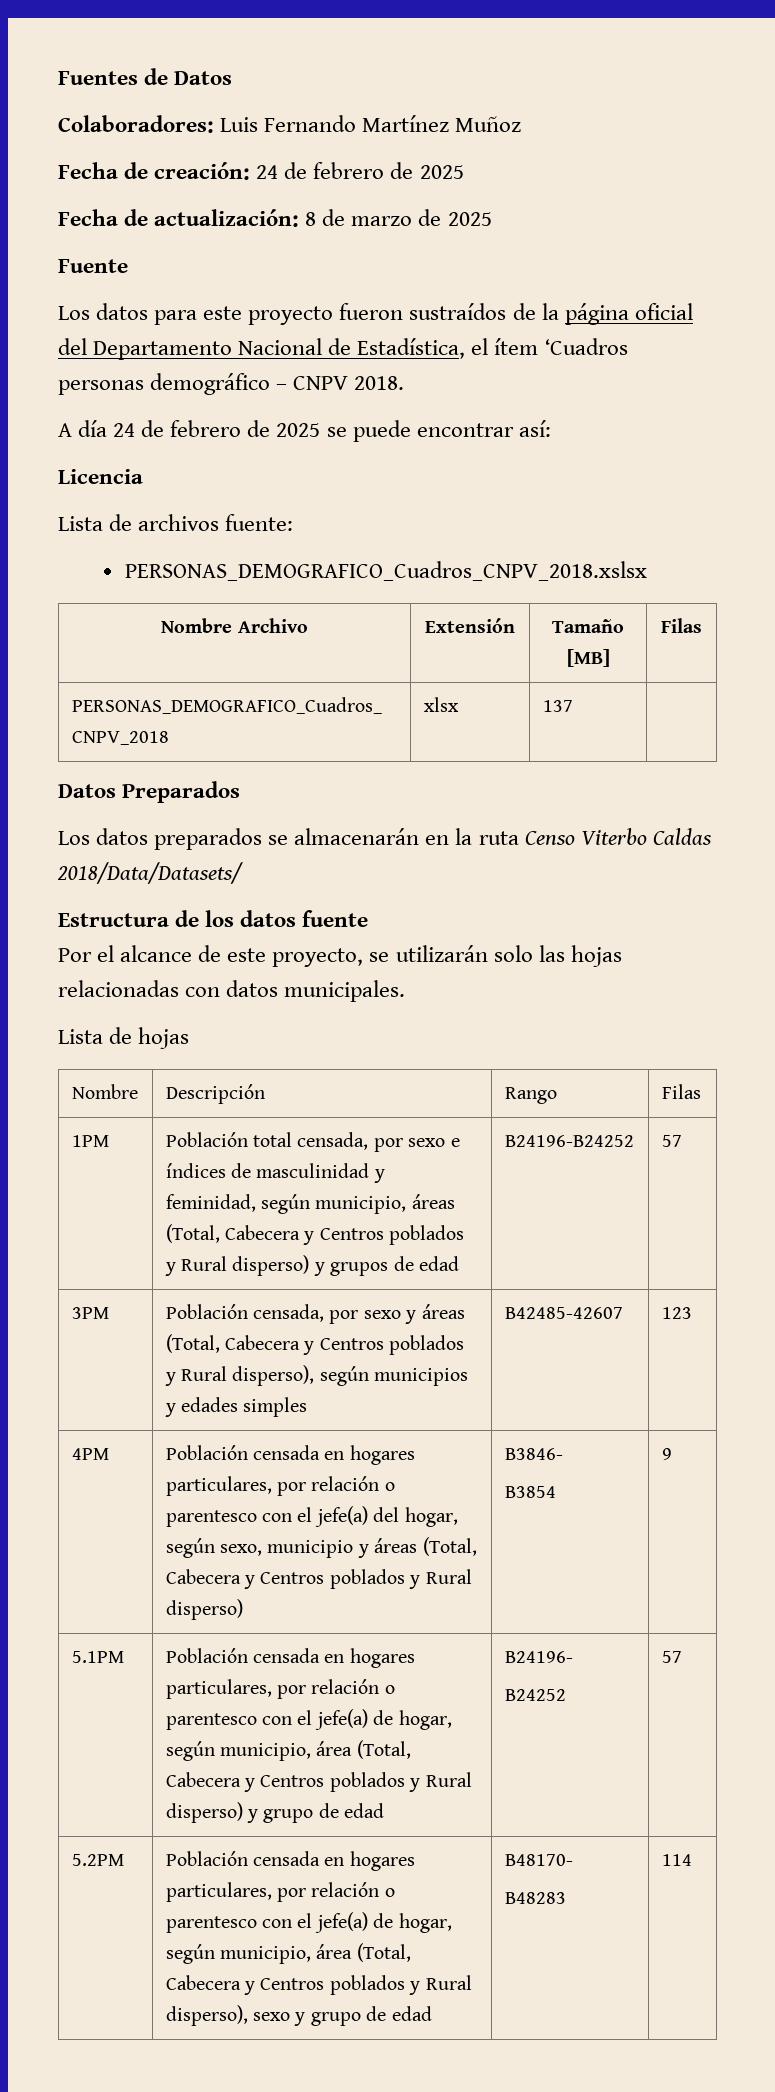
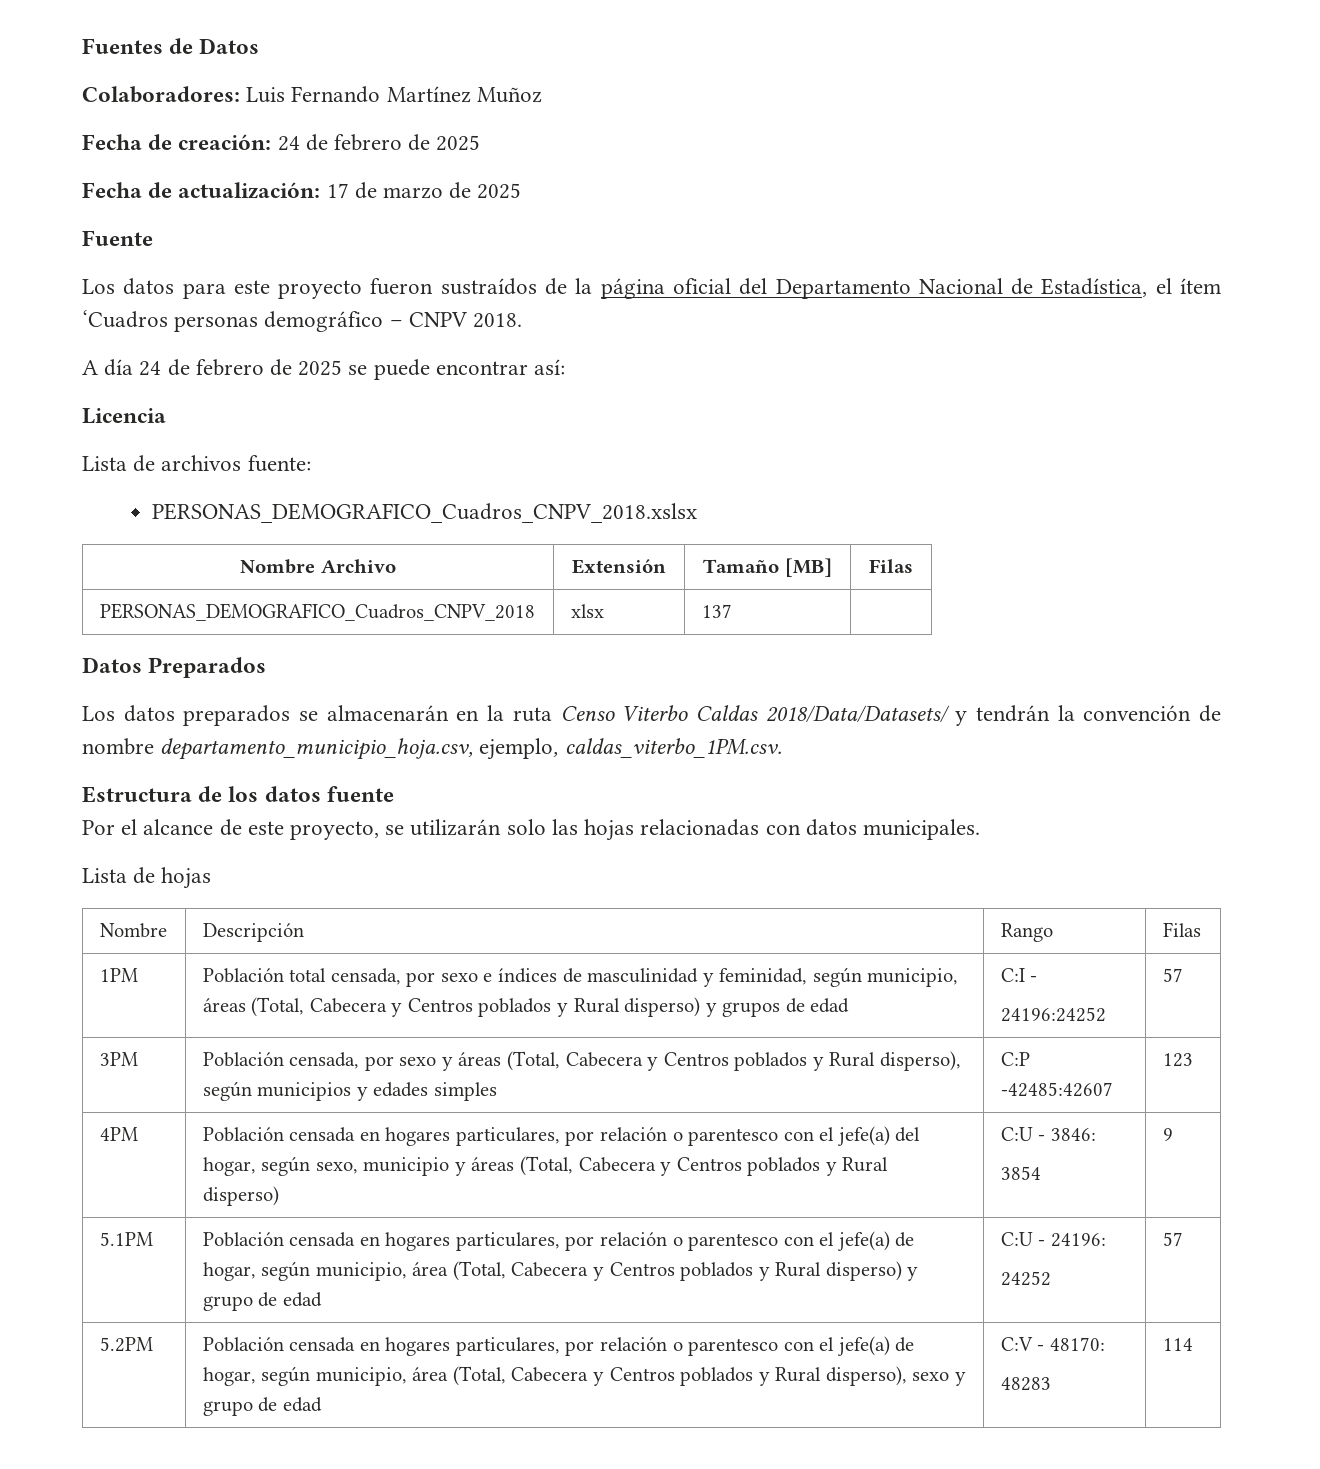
[305,212,317,226] 8 -> [326,183,349,198] 17
(243, 873) none -> [955,705,1221,726] [82,738,782,760] y tendrán la convención de nombre departamento_municipio_hoja.csv, ejemplo, caldas_viterbo_1PM.csv.
[504,1135,634,1147] B24196-B24252 -> [1000,968,1038,982] [1000,1007,1106,1022] C:I - // 24196:24252
[504,1307,623,1319] B42485-42607 -> [1000,1052,1030,1066] [1000,1082,1113,1097] C:P -42485:42607
[504,1448,563,1460] [504,1486,556,1498] B3846- // B3854 -> [1000,1127,1096,1141] [1000,1166,1041,1180] C:U - 3846: // 3854
[504,1651,573,1663] [504,1689,566,1701] B24196- // B24252 -> [1000,1232,1106,1247] [1000,1271,1051,1286] C:U - 24196: // 24252
[504,1854,573,1866] [504,1892,566,1904] B48170- // B48283 -> [1000,1337,1105,1351] [1000,1377,1051,1391] C:V - 48170: // 48283

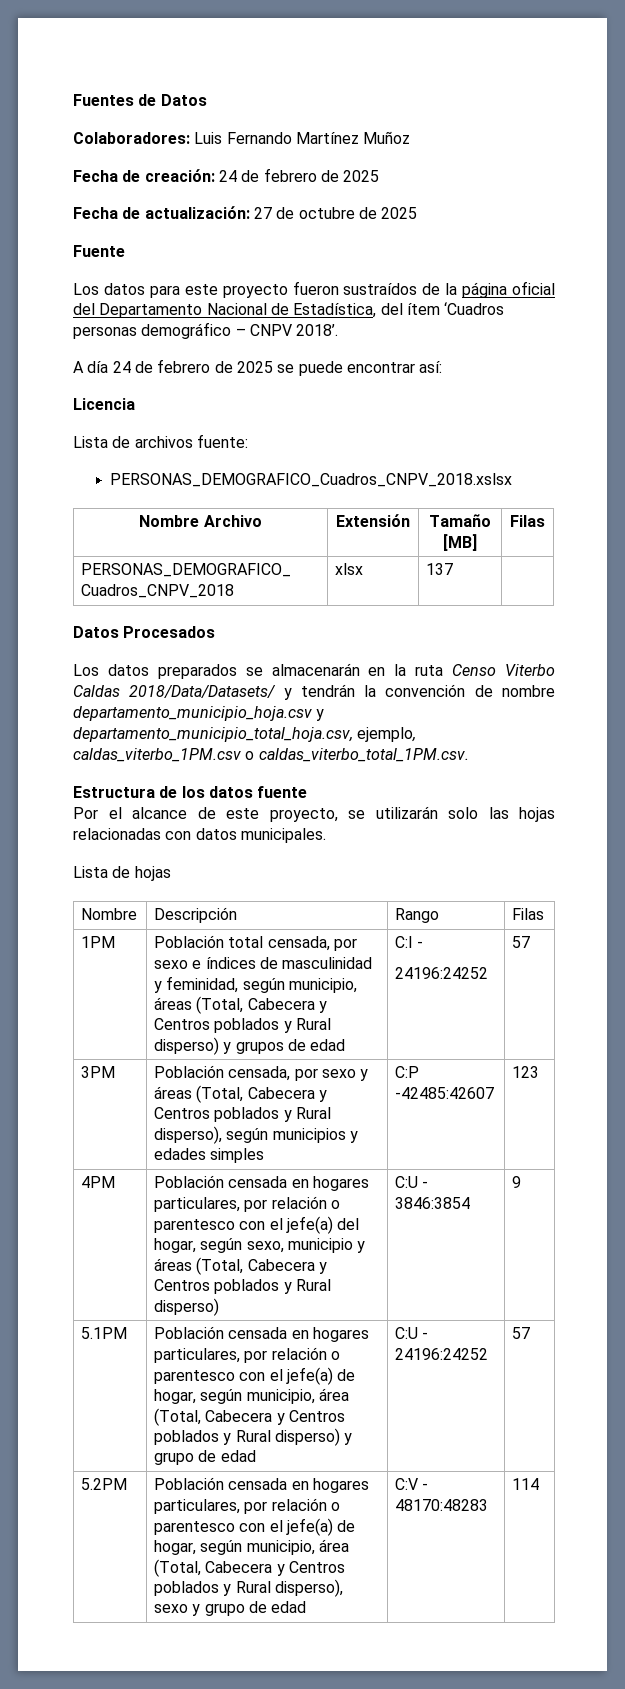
[326,182,444,199] 17 de marzo -> [253,207,355,219] 27 de octubre
[1155,278,1172,294] el -> [380,303,403,315] del
[473,313,523,328] 2018. -> [296,324,339,336] 2018’.
[148,657,267,678] Preparados -> [123,626,216,638] Procesados
[160,738,782,760] departamento_municipio_hoja.csv, ejemplo, caldas_viterbo_1PM.csv. -> [73,706,325,721] [73,727,417,742] [73,748,469,762] departamento_municipio_hoja.csv y departamento_municipio_total_hoja.csv, ejemplo, caldas_viterbo_1PM.csv o caldas_viterbo_total_1PM.csv.
[1050,1128,1096,1141] [1000,1166,1041,1180] 3846: // 3854 -> [395,1197,471,1209] 3846:3854
[1050,1233,1106,1247] [1000,1271,1051,1286] 24196: // 24252 -> [395,1348,489,1360] 24196:24252
[1049,1337,1105,1351] [1000,1377,1051,1391] 48170: // 48283 -> [395,1499,489,1511] 48170:48283

